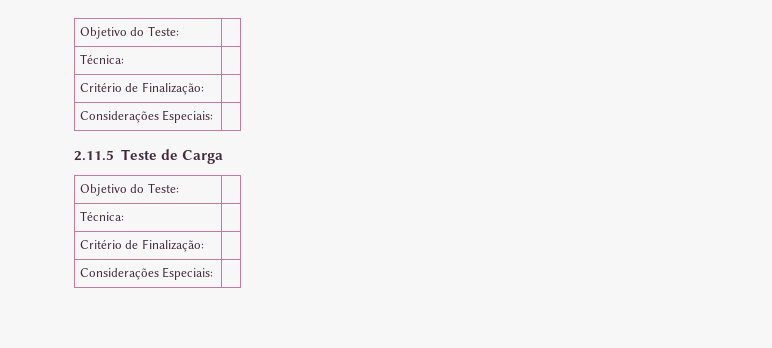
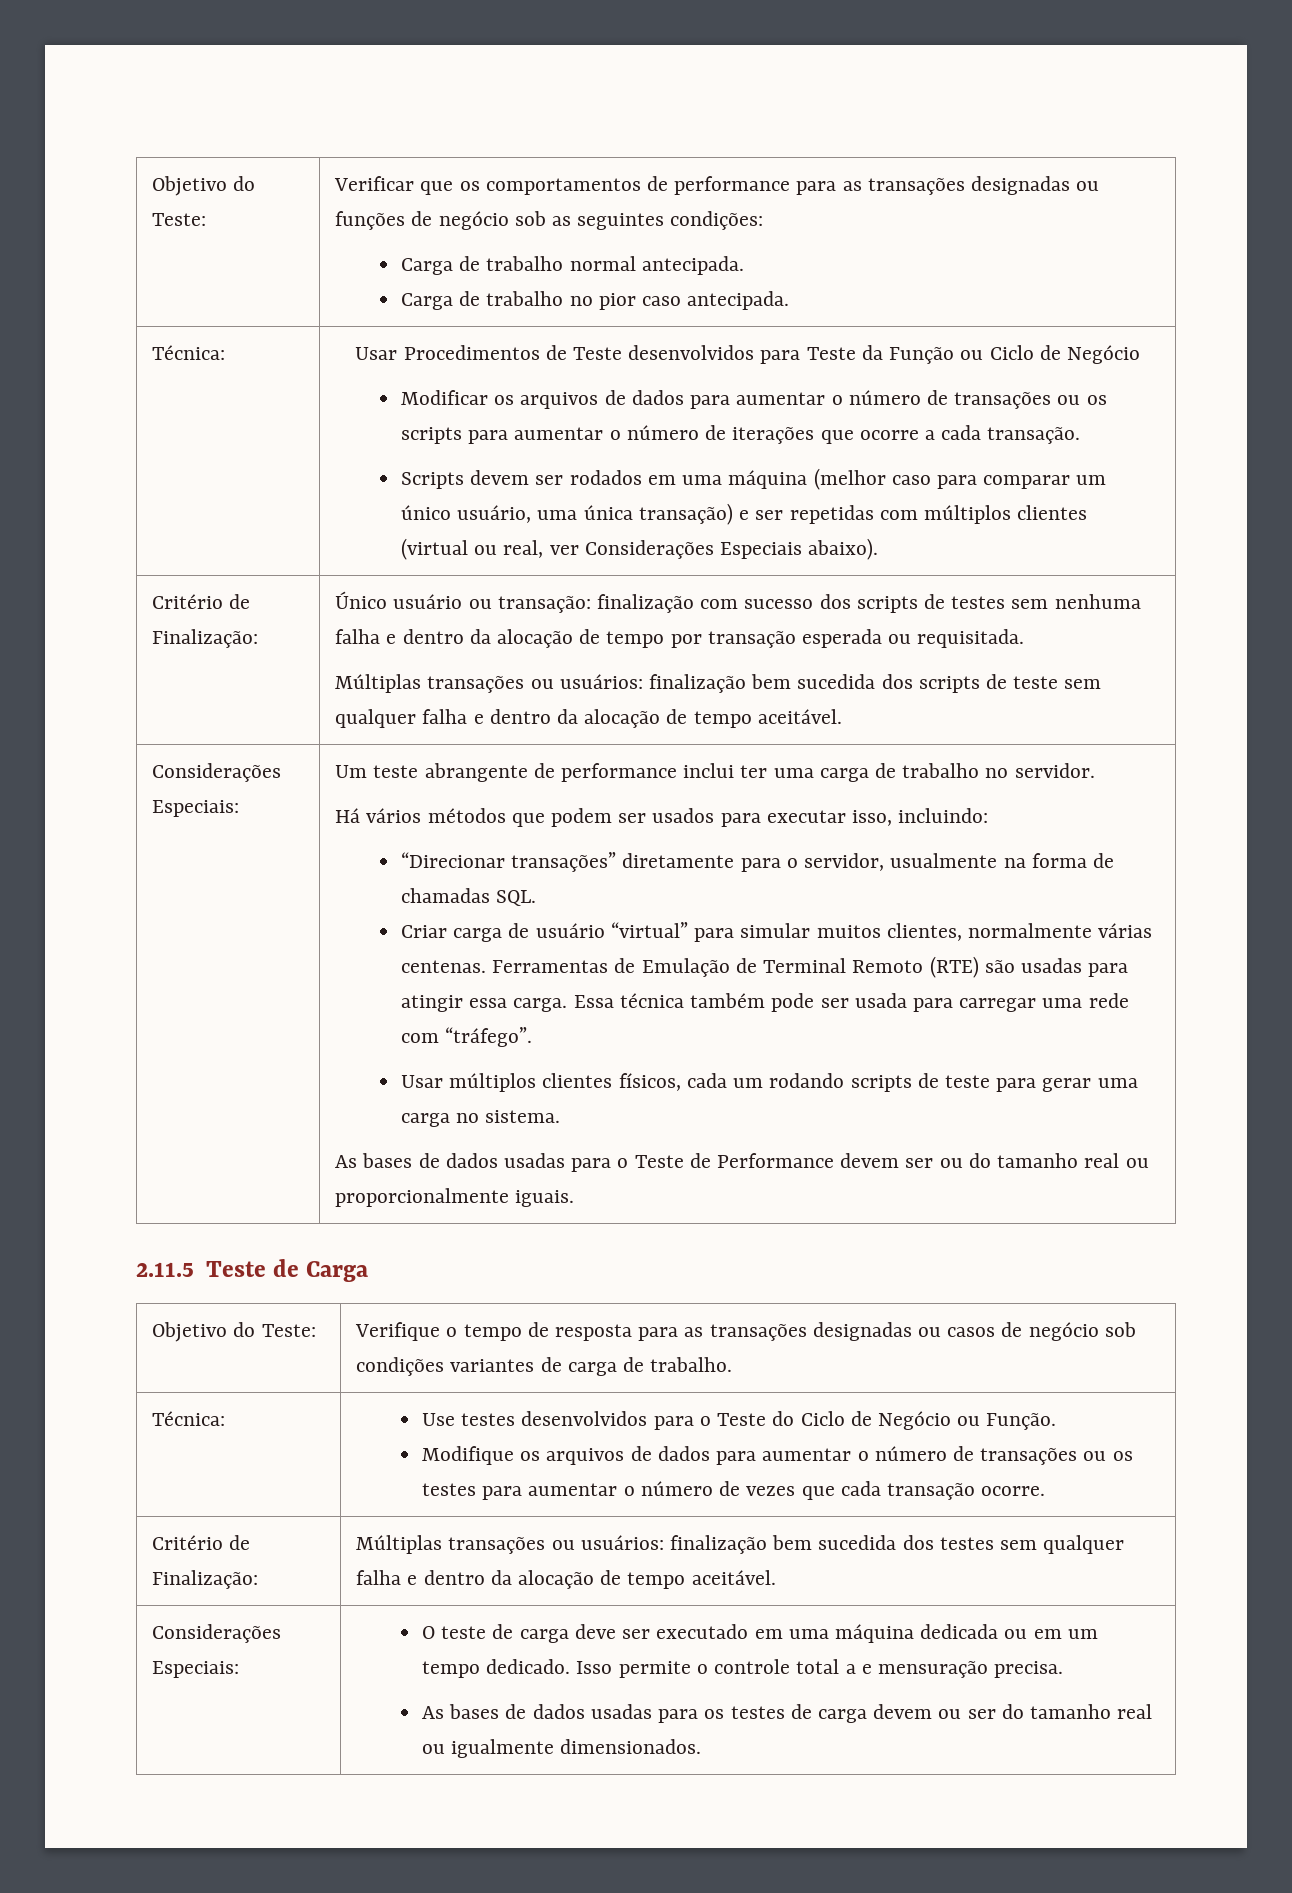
[79,26,179,39] [79,54,124,64] [79,82,204,95] [79,110,214,123] Objetivo do Teste: | // Técnica: | // Critério de Finalização: | // Considerações Especiais: | -> [152,176,256,196] [152,213,207,226] [334,176,1100,195] [335,211,764,230] [401,256,744,275] [401,291,790,310] [152,345,226,360] [355,345,1140,364] [401,390,1107,409] [401,425,1081,444] [401,468,1107,490] [401,503,1088,525] [401,538,879,560] [152,594,251,609] [152,629,259,648] [335,591,1141,613] [335,629,1025,648] [335,674,1102,693] [335,709,842,728] [152,763,282,782] [152,800,240,817] [335,763,1095,782] [335,808,989,827] [401,852,1114,872] [401,888,537,906] [401,922,1153,942] [401,956,1129,978] [401,993,1129,1012] [401,1027,533,1047] [401,1073,1138,1092] [401,1110,561,1127] [335,1153,1149,1172] [335,1188,575,1207] Objetivo do Teste: | Verificar que os comportamentos de performance para as transações designadas ou funções de negócio sob as seguintes condições: // Carga de trabalho normal antecipada. // Carga de trabalho no pior caso antecipada. // Técnica: | Usar Procedimentos de Teste desenvolvidos para Teste da Função ou Ciclo de Negócio // Modificar os arquivos de dados para aumentar o número de transações ou os scripts para aumentar o número de iterações que ocorre a cada transação. // Scripts devem ser rodados em uma máquina (melhor caso para comparar um único usuário, uma única transação) e ser repetidas com múltiplos clientes (virtual ou real, ver Considerações Especiais abaixo). // Critério de Finalização: | Único usuário ou transação: finalização com sucesso dos scripts de testes sem nenhuma falha e dentro da alocação de tempo por transação esperada ou requisitada. // Múltiplas transações ou usuários: finalização bem sucedida dos scripts de teste sem qualquer falha e dentro da alocação de tempo aceitável. // Considerações Especiais: | Um teste abrangente de performance inclui ter uma carga de trabalho no servidor. // Há vários métodos que podem ser usados para executar isso, incluindo: // “Direcionar transações” diretamente para o servidor, usualmente na forma de chamadas SQL. // Criar carga de usuário “virtual” para simular muitos clientes, normalmente várias centenas. Ferramentas de Emulação de Terminal Remoto (RTE) são usadas para atingir essa carga. Essa técnica também pode ser usada para carregar uma rede com “tráfego”. // Usar múltiplos clientes físicos, cada um rodando scripts de teste para gerar uma carga no sistema. // As bases de dados usadas para o Teste de Performance devem ser ou do tamanho real ou proporcionalmente iguais.
[79,211,124,221] [79,239,204,252] [79,267,214,280] // Técnica: | // Critério de Finalização: | // Considerações Especiais: | -> [355,1322,1136,1341] [356,1357,733,1376] [152,1411,226,1426] [422,1411,1057,1430] [422,1446,1133,1465] [422,1481,1046,1500] [152,1535,251,1550] [152,1570,259,1589] [356,1535,1125,1554] [356,1570,776,1589] [152,1624,282,1643] [152,1661,240,1678] [422,1624,1098,1643] [422,1659,1064,1678] [422,1704,1153,1723] [422,1739,702,1758] Verifique o tempo de resposta para as transações designadas ou casos de negócio sob condições variantes de carga de trabalho. // Técnica: | Use testes desenvolvidos para o Teste do Ciclo de Negócio ou Função. // Modifique os arquivos de dados para aumentar o número de transações ou os testes para aumentar o número de vezes que cada transação ocorre. // Critério de Finalização: | Múltiplas transações ou usuários: finalização bem sucedida dos testes sem qualquer falha e dentro da alocação de tempo aceitável. // Considerações Especiais: | O teste de carga deve ser executado em uma máquina dedicada ou em um tempo dedicado. Isso permite o controle total a e mensuração precisa. // As bases de dados usadas para os testes de carga devem ou ser do tamanho real ou igualmente dimensionados.

